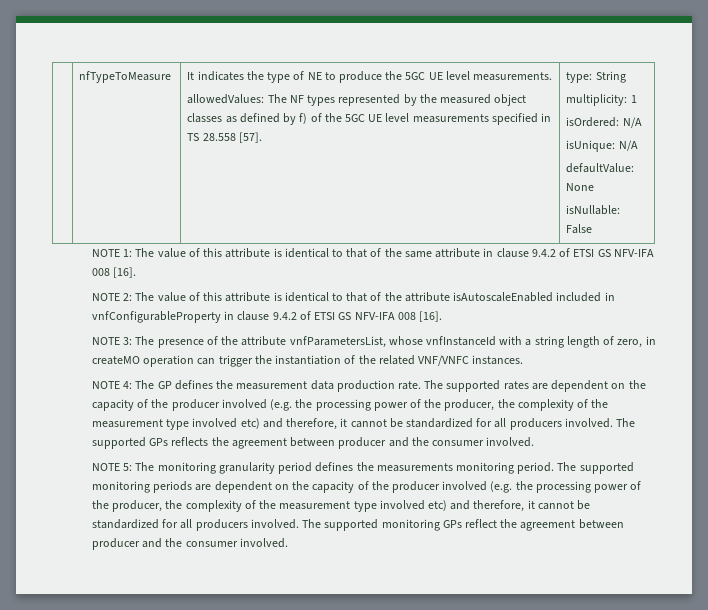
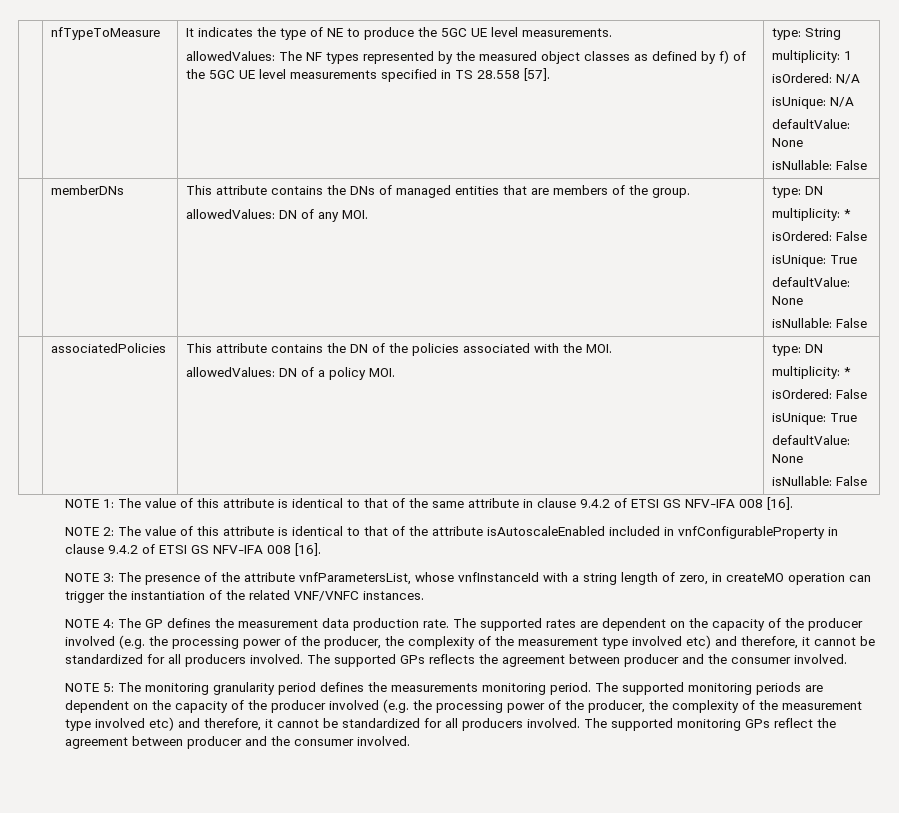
(593, 229) none -> [51,185,125,195] [186,185,691,198] [186,209,369,222] [772,186,824,198] [772,208,852,221] [772,231,868,241] [772,255,858,267] [772,277,851,287] [772,296,804,305] [772,318,868,328] [51,343,167,353] [186,343,613,356] [186,367,396,380] [772,344,824,356] [772,366,852,379] [772,389,868,399] [772,413,858,425] [772,435,851,445] [772,454,804,463] [772,476,868,486] // | memberDNs | This attribute contains the DNs of managed entities that are members of the group. // allowedValues: DN of any MOI. | type: DN // multiplicity: * // isOrdered: False // isUnique: True // defaultValue: None // isNullable: False // | associatedPolicies | This attribute contains the DN of the policies associated with the MOI. // allowedValues: DN of a policy MOI. | type: DN // multiplicity: * // isOrdered: False // isUnique: True // defaultValue: None // isNullable: False

